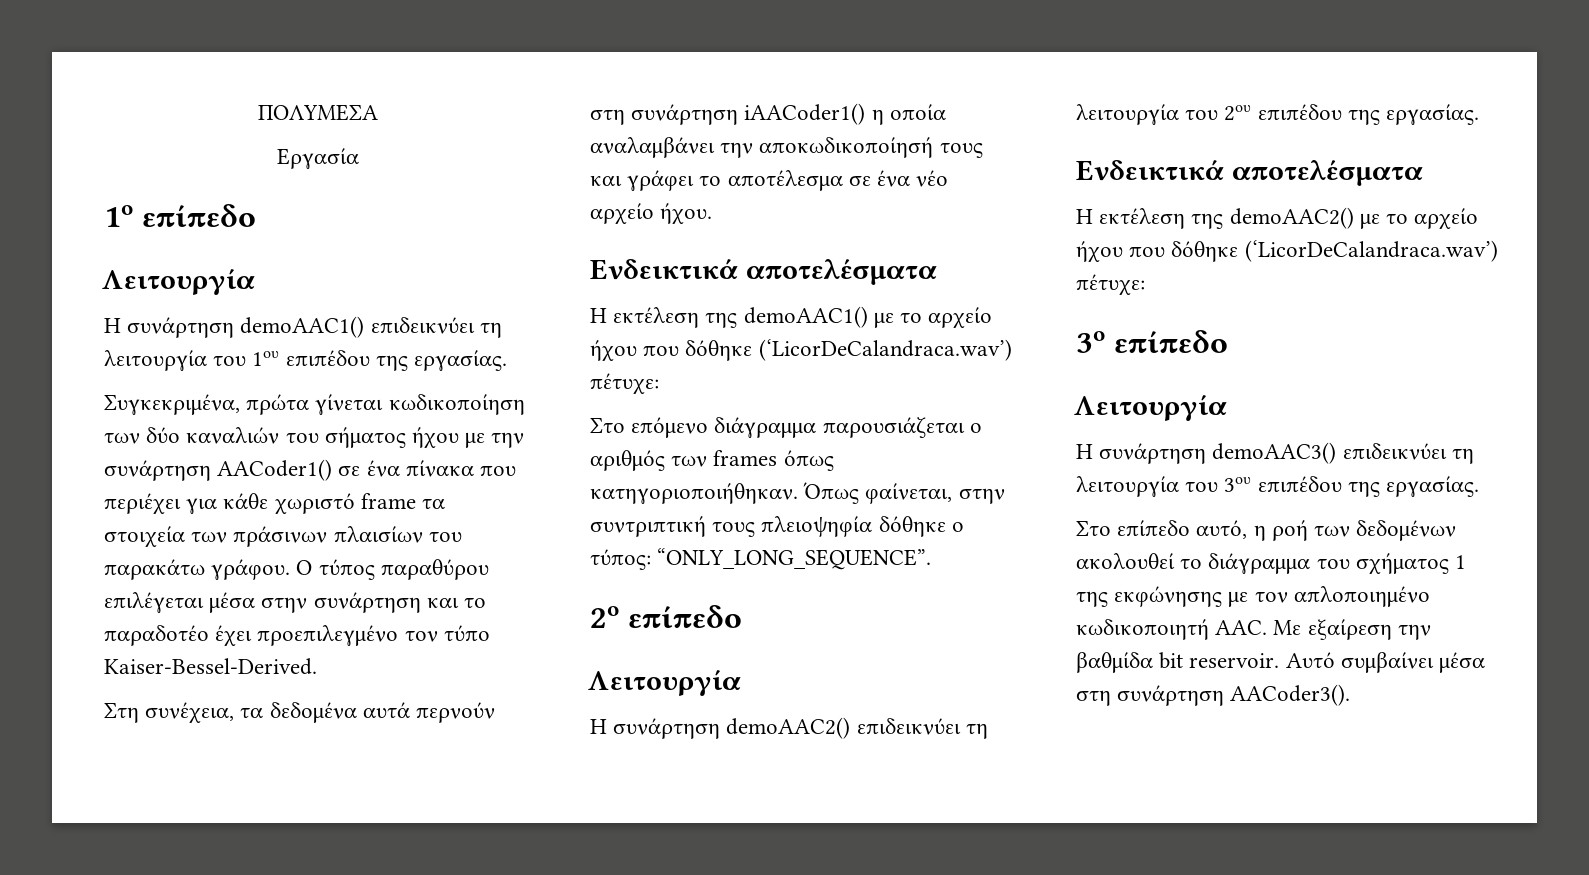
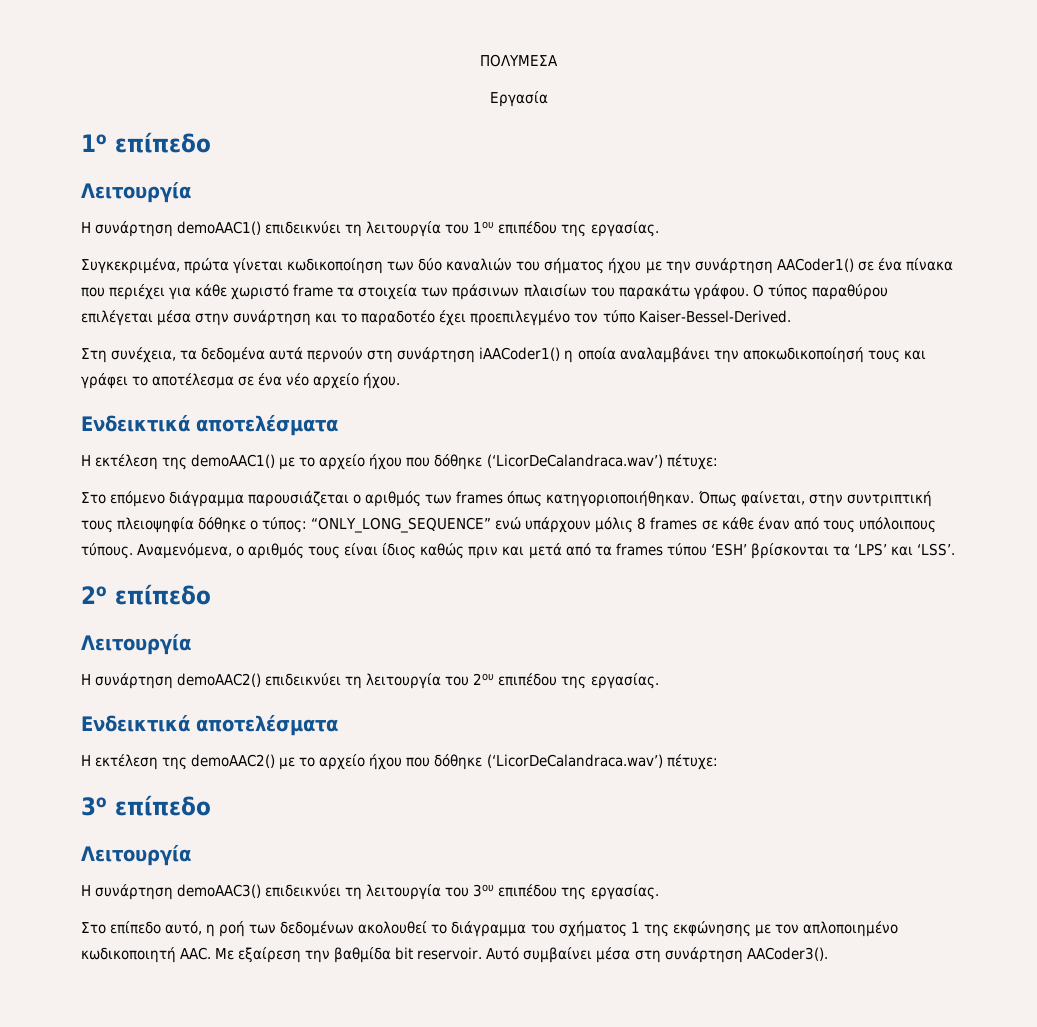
[657,548,932,570] “ONLY_LONG_SEQUENCE”. -> [311,517,936,533] [81,543,955,559] “ONLY_LONG_SEQUENCE” ενώ υπάρχουν μόλις 8 frames σε κάθε έναν από τους υπόλοιπους τύπους. Αναμενόμενα, ο αριθμός τους είναι ίδιος καθώς πριν και μετά από τα frames τύπου ‘ESH’ βρίσκονται τα ‘LPS’ και ‘LSS’.

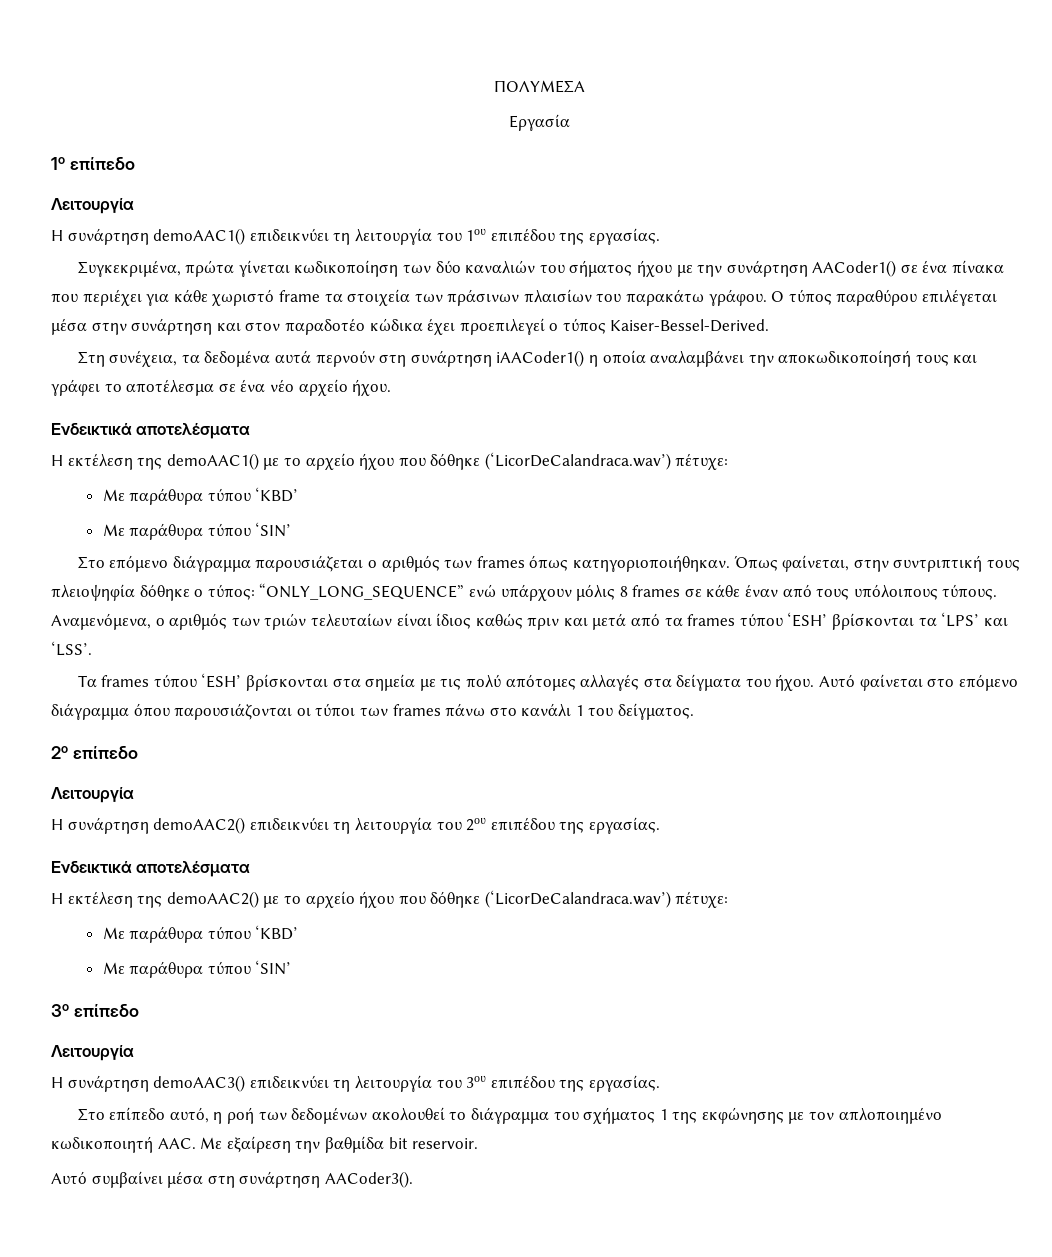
[341,310,635,326] το παραδοτέο έχει προεπιλεγμένο τον τύπο -> [245,318,606,335] στον παραδοτέο κώδικα έχει προεπιλεγεί ο τύπος
(718, 462) none -> [102,487,299,505] [102,522,292,540] // Με παράθυρα τύπου ‘KBD’ // Με παράθυρα τύπου ‘SIN’
[308,546,341,559] τους -> [231,613,392,630] των τριών τελευταίων
(955, 549) none -> [77,673,1018,691] [51,703,695,720] // Τα frames τύπου ‘ESH’ βρίσκονται στα σημεία με τις πολύ απότομες αλλαγές στα δείγματα του ήχου. Αυτό φαίνεται στο επόμενο διάγραμμα όπου παρουσιάζονται οι τύποι των frames πάνω στο κανάλι 1 του δείγματος.
(718, 762) none -> [102,925,299,943] [102,960,292,978] // Με παράθυρα τύπου ‘KBD’ // Με παράθυρα τύπου ‘SIN’
(483, 953) none -> (479, 1143) //

